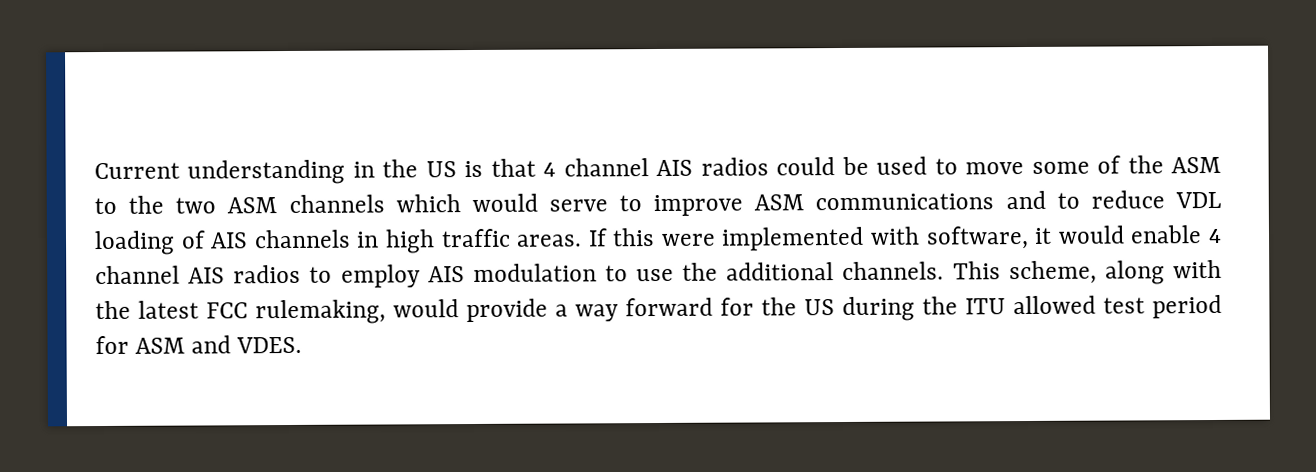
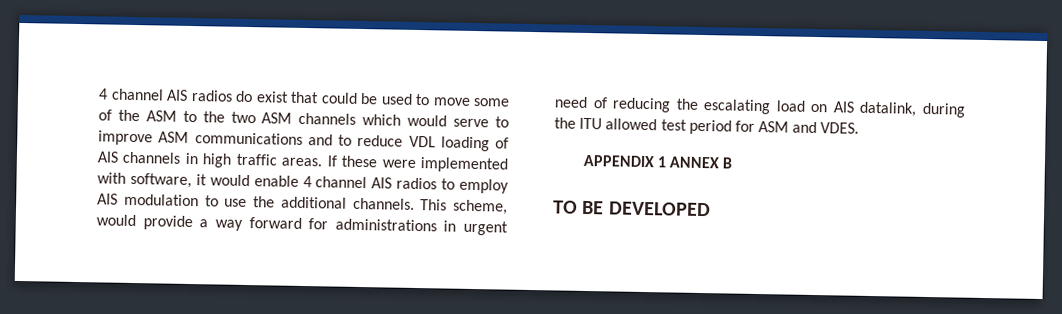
[94,157,769,185] Current understanding in the US is that 4 channel AIS radios -> [98,88,319,104] 4 channel AIS radios do exist that
[612,228,656,247] this -> [341,155,378,168] these
[1104,259,1222,285] [95,299,386,325] along with the latest FCC rulemaking, -> (508, 207) none
[761,297,835,316] the US -> [334,218,508,236] [554,96,918,117] administrations in urgent need of reducing the escalating load on AIS datalink,
(303, 345) none -> [582,154,734,169] [553,200,711,217] // APPENDIX 1 ANNEX B // TO BE DEVELOPED

